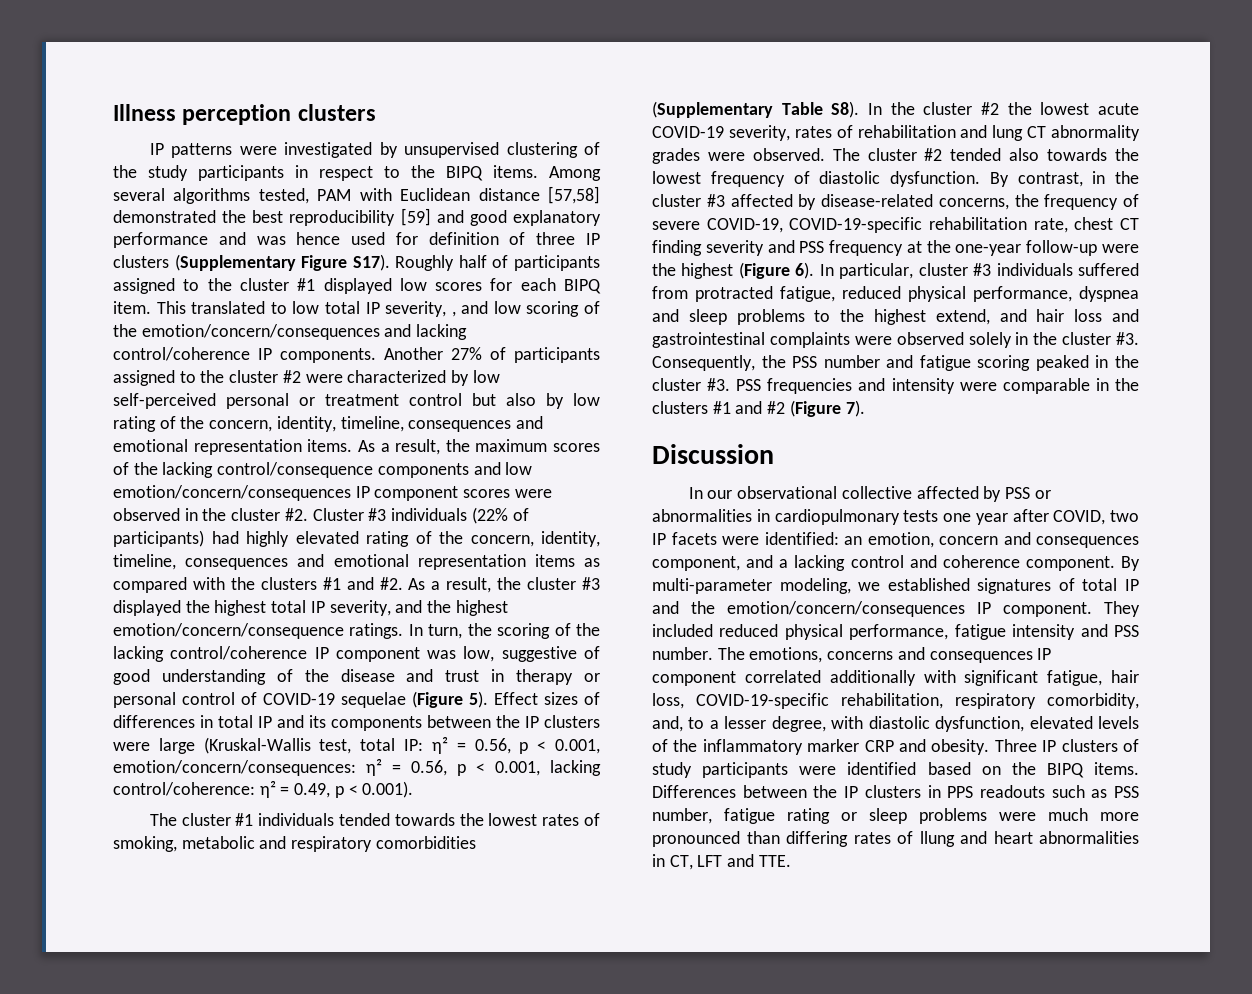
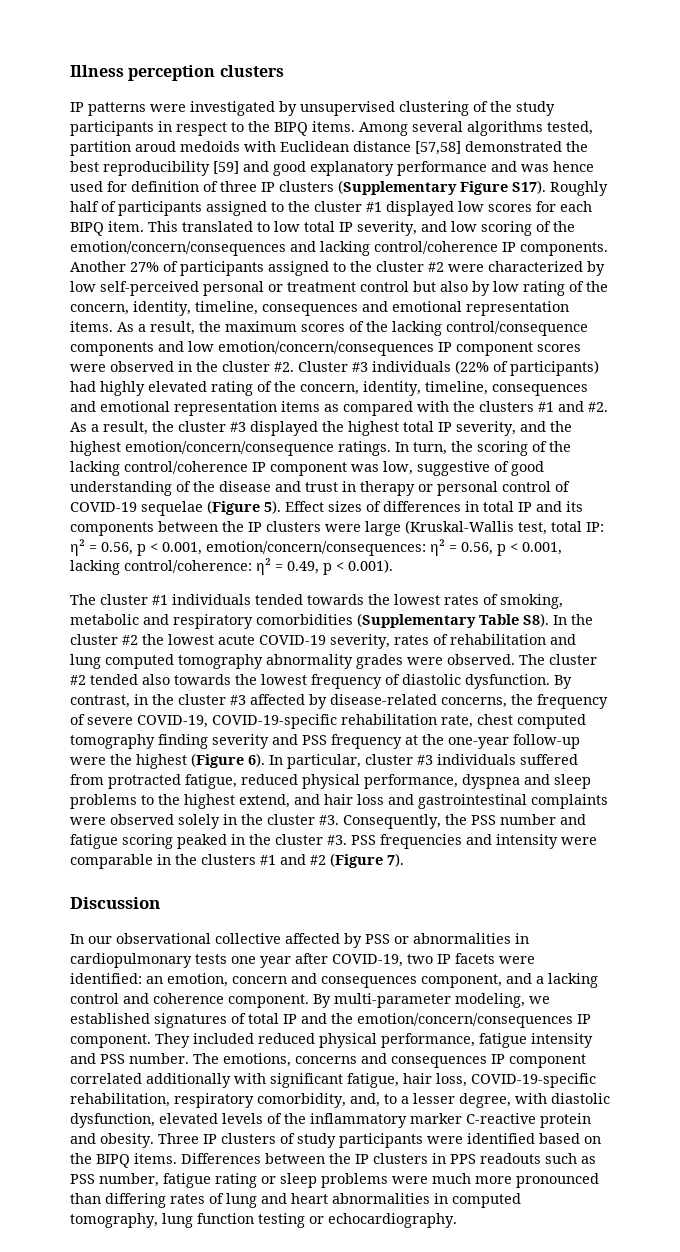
[317,189,352,201] PAM -> [70,141,240,156] partition aroud medoids
[451,311,456,317] , -> (417, 228) none
[1027,126,1047,138] CT -> [105,654,263,669] computed tomography
[1120,218,1139,230] CT -> [517,714,586,729] [70,734,155,749] computed tomography
[1053,510,1106,525] COVID, -> [332,954,403,967] COVID-19,
[864,740,894,752] CRP -> [466,1113,591,1128] C-reactive protein
[919,831,955,847] llung -> [226,1193,257,1208] lung
[669,854,791,870] CT, LFT and TTE. -> [452,1193,521,1208] [70,1213,457,1228] computed tomography, lung function testing or echocardiography.

